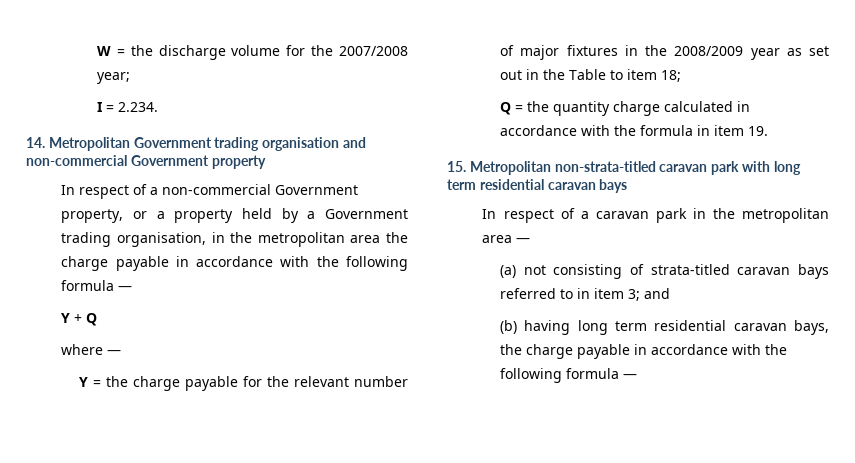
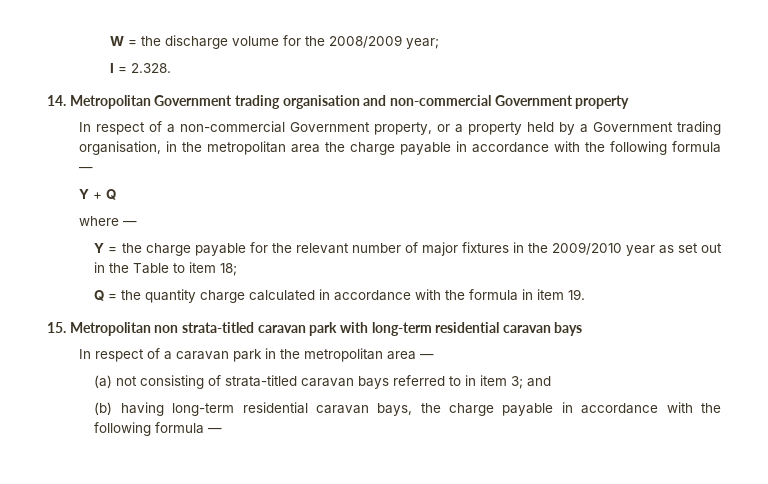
[339,46,409,56] 2007/2008 -> [329,35,403,48] 2008/2009
[117,102,158,112] 2.234. -> [131,63,172,73] 2.328.
[674,46,744,56] 2008/2009 -> [551,242,622,255] 2009/2010
[554,161,656,172] non-strata-titled -> [154,322,254,333] non strata-titled
[773,161,801,175] [447,179,476,190] long term -> [371,322,432,336] long-term
[577,320,648,335] long term -> [172,403,235,416] long-term

